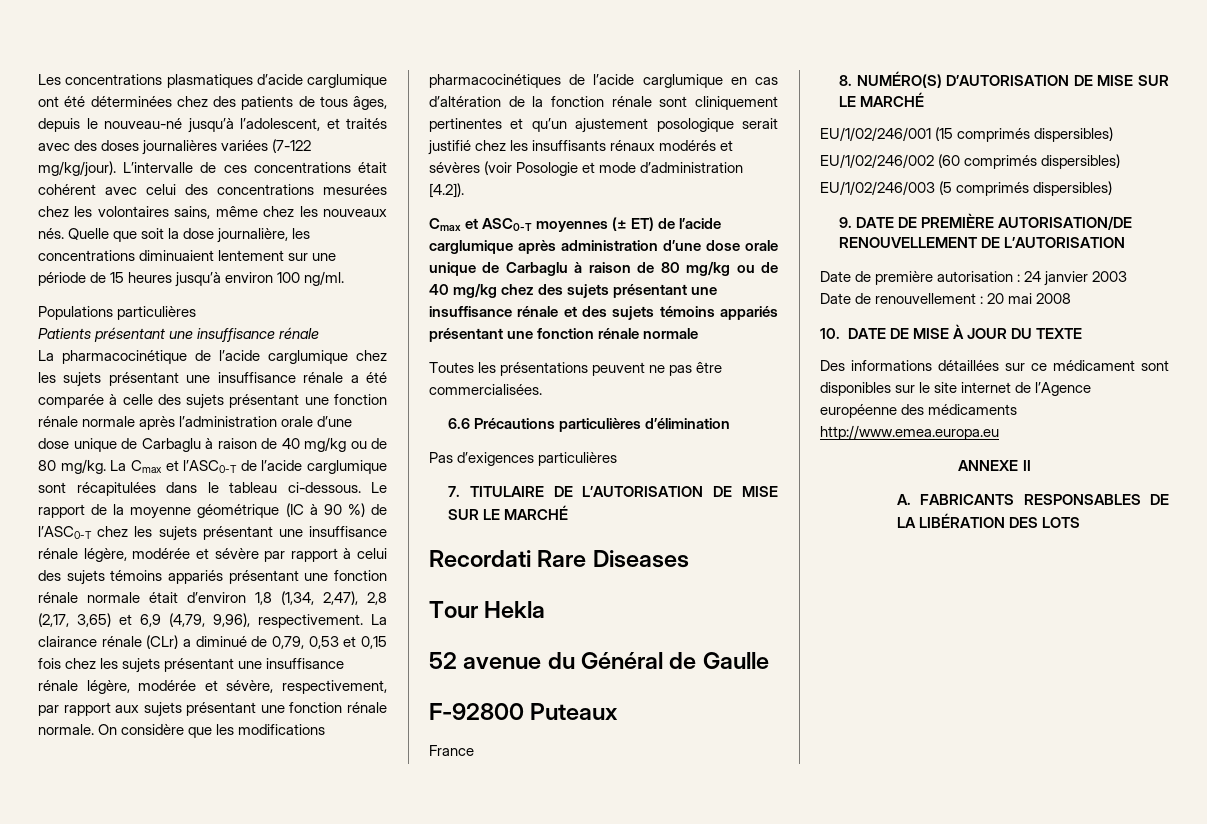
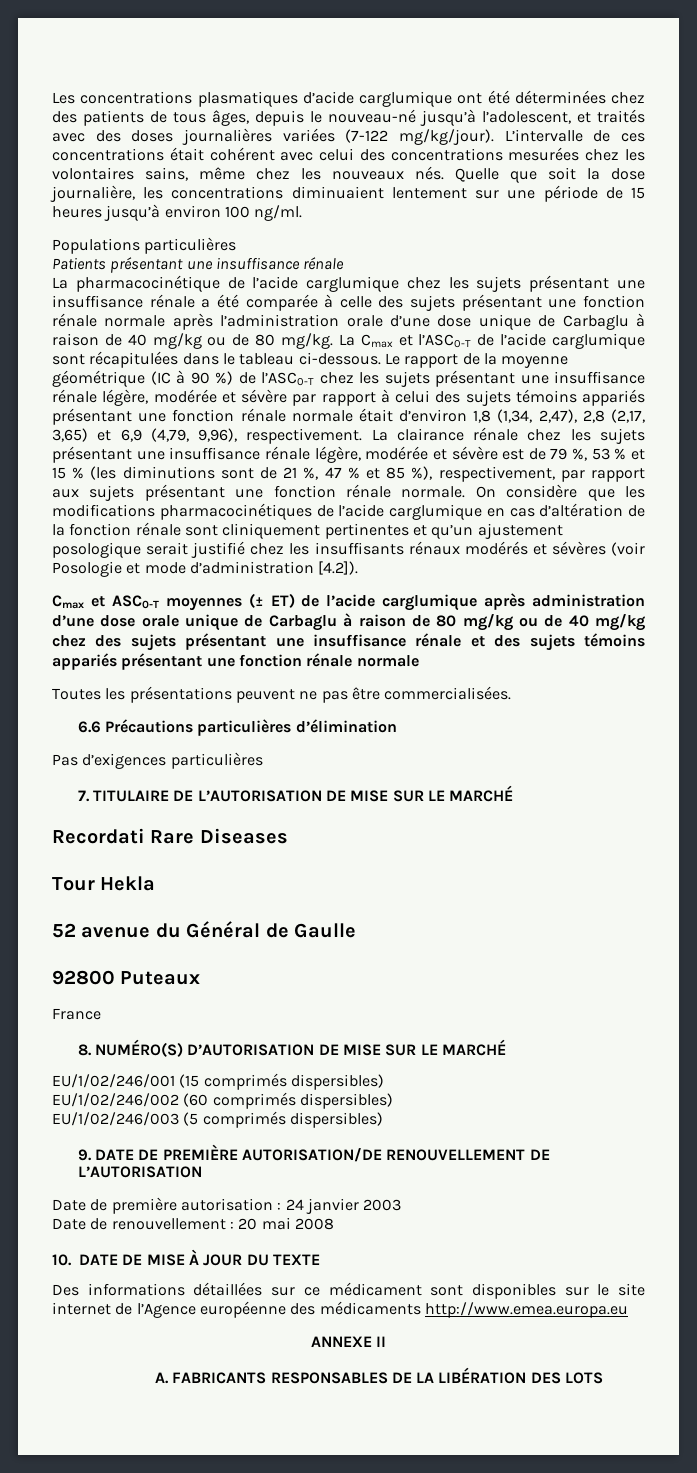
[146,635,388,649] [38,658,61,669] (CLr) a diminué de 0,79, 0,53 et 0,15 fois -> (519, 434) none
[226,680,274,693] sévère, -> [451,446,645,461] [52,466,433,480] sévère est de 79 %, 53 % et 15 % (les diminutions sont de 21 %, 47 % et 85 %),
[429,703,524,720] F-92800 -> [52,970,115,985] 92800

